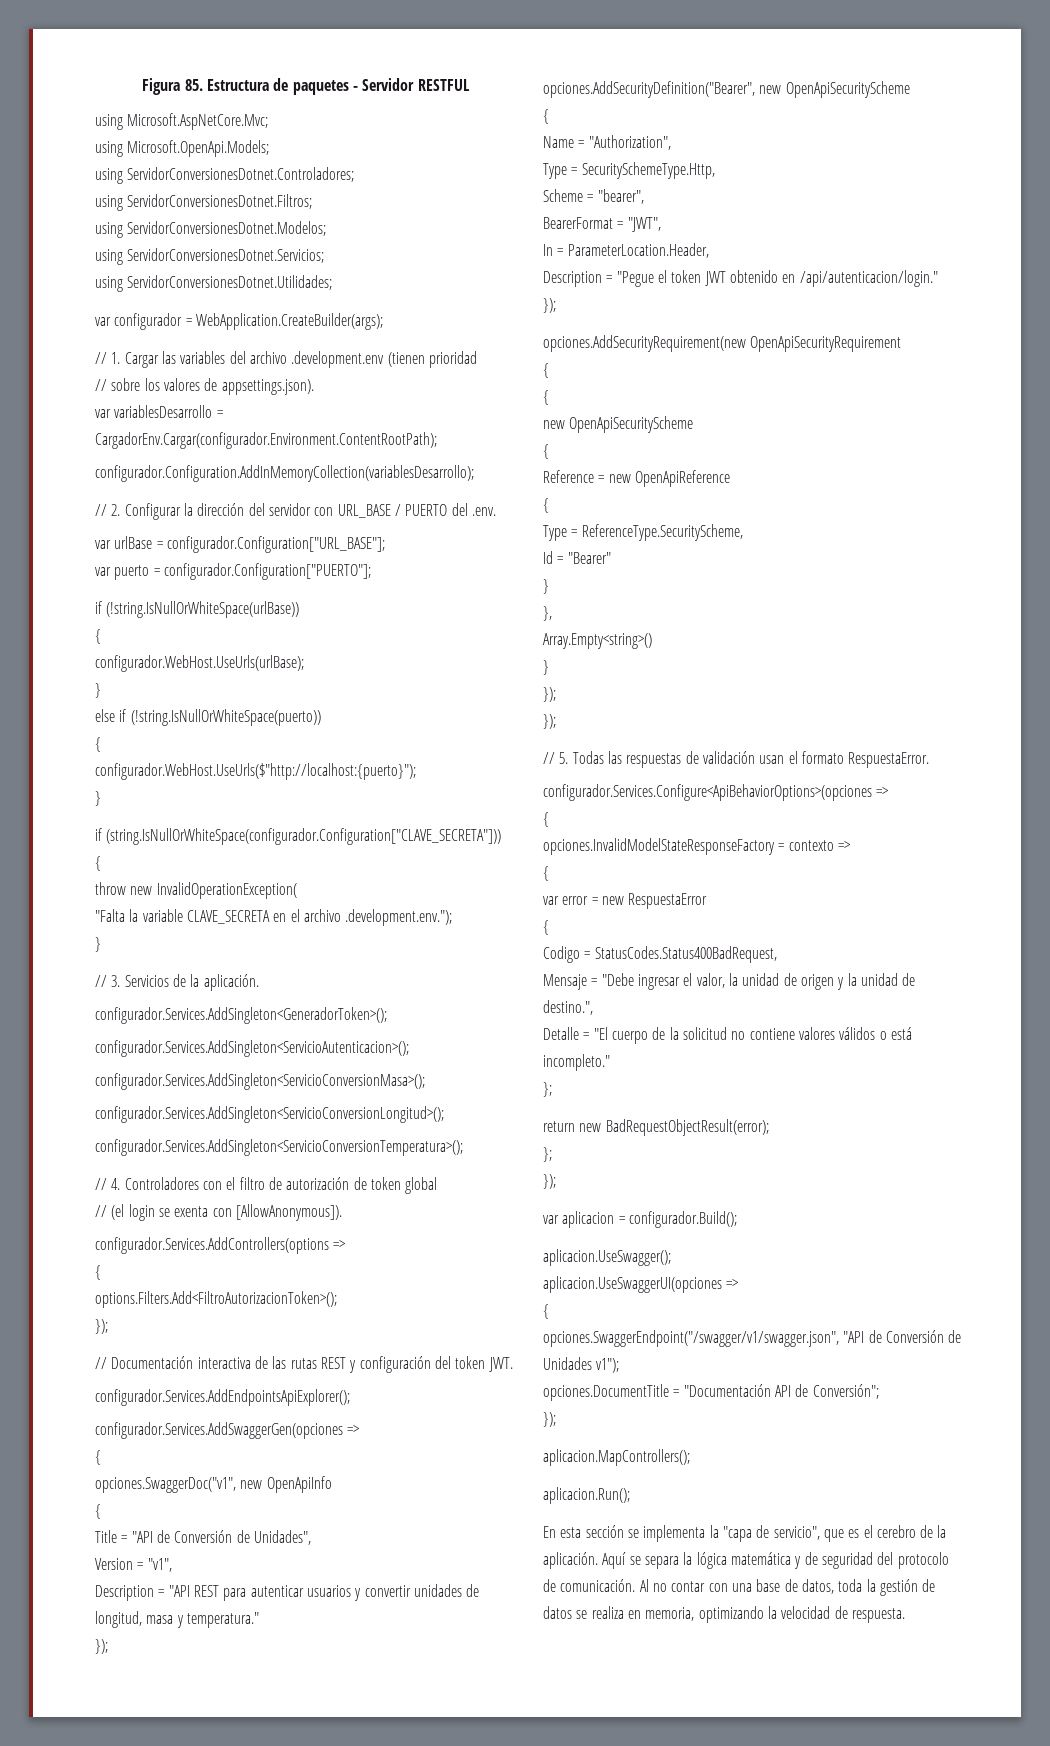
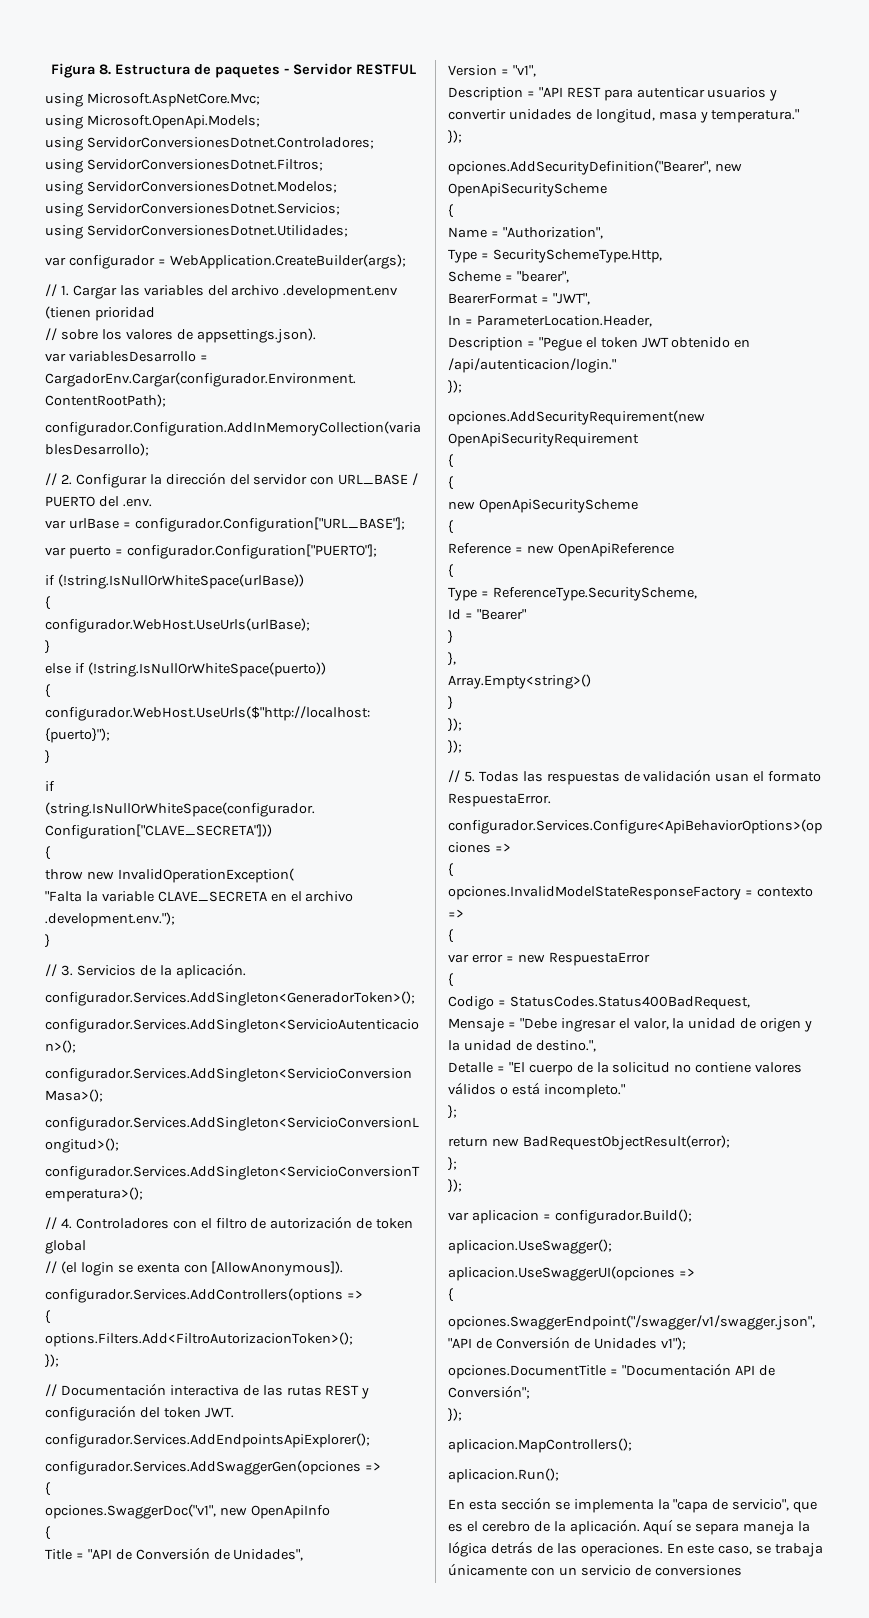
[184,79,203,91] 85. -> [98,64,111,75] 8.
(679, 1562) none -> [743,1521,795,1535] maneja
[730,1552,949,1569] [543,1579,936,1596] [543,1606,905,1623] matemática y de seguridad del protocolo de comunicación. Al no contar con una base de datos, toda la gestión de datos se realiza en memoria, optimizando la velocidad de respuesta. -> [490,1541,824,1557] [448,1563,742,1576] detrás de las operaciones. En este caso, se trabaja únicamente con un servicio de conversiones

